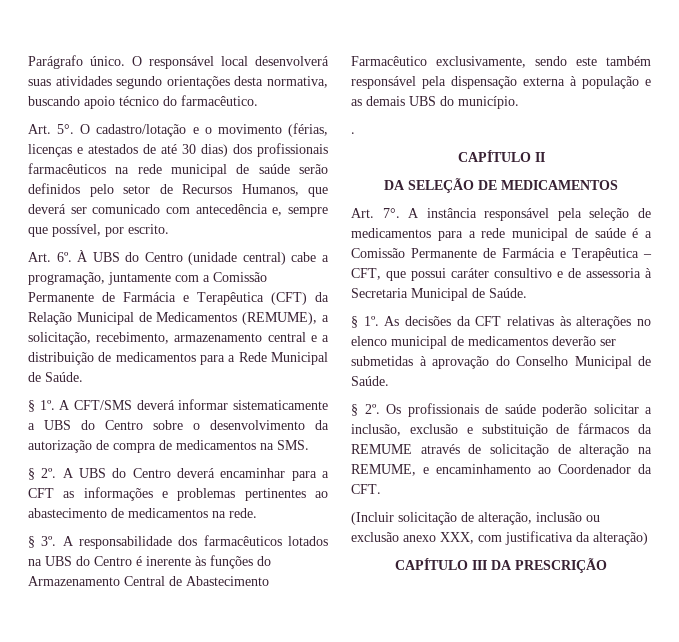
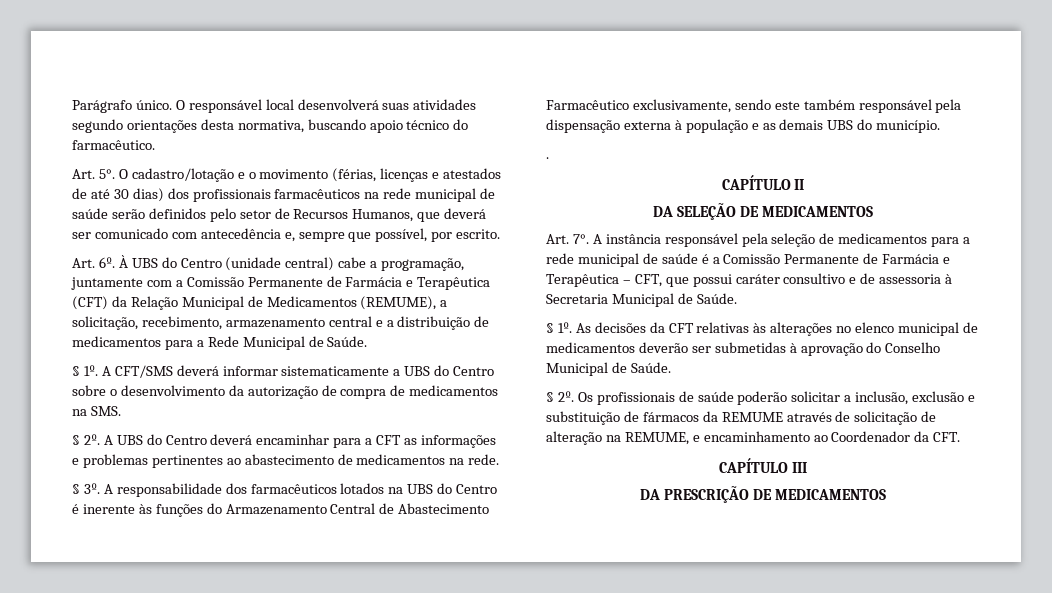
[351,512,600,525] [351,531,648,545] // (Incluir solicitação de alteração, inclusão ou exclusão anexo XXX, com justificativa da alteração) -> (961, 437) none
(487, 565) none -> (807, 467) //
(607, 565) none -> [752,489,886,500] DE MEDICAMENTOS

